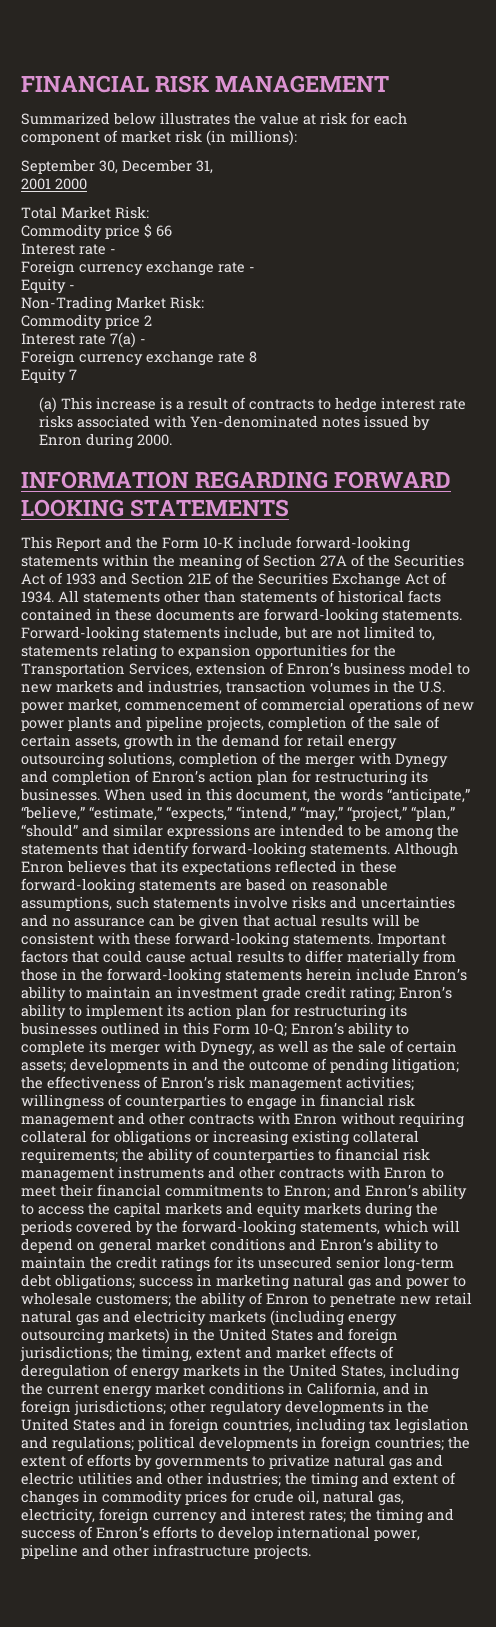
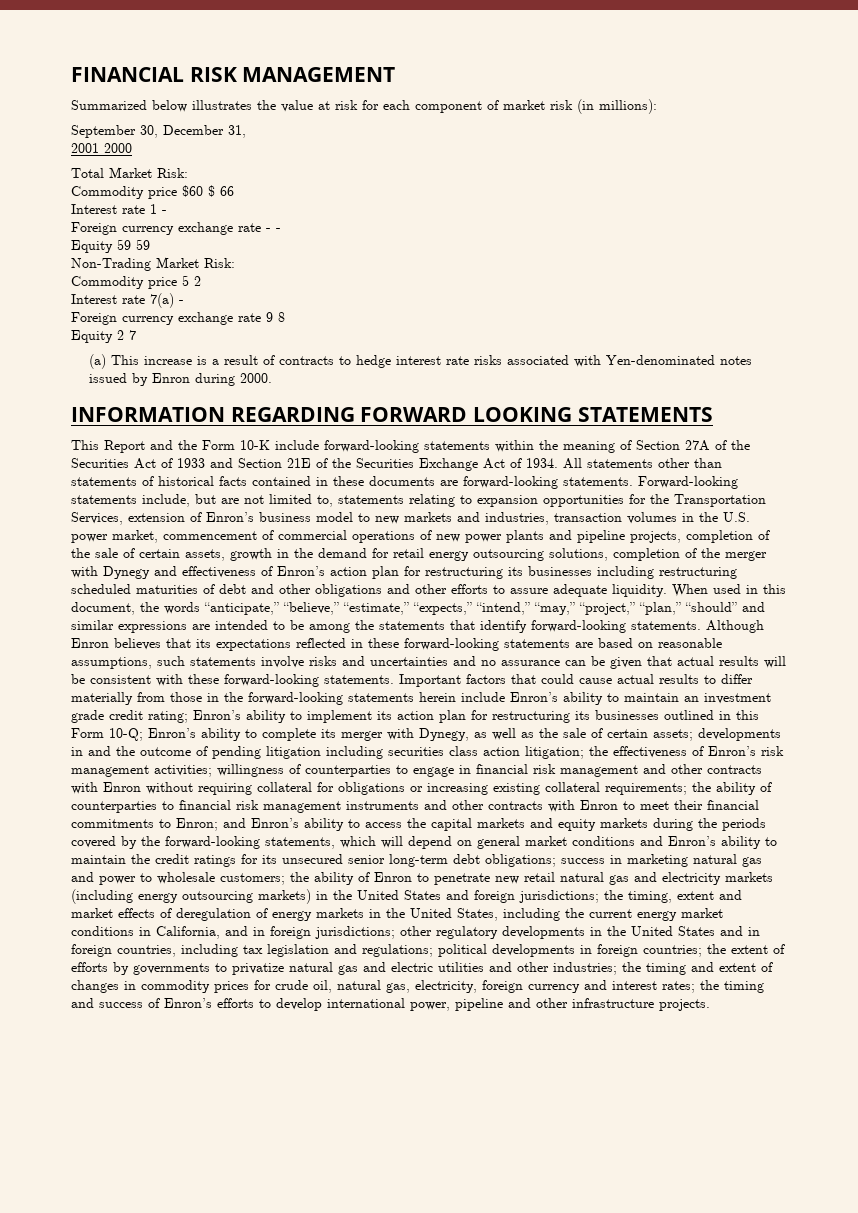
(140, 231) none -> [182,185,203,197] $60
(106, 249) none -> [150,204,157,214] 1
[21,278,75,294] // Equity - -> [276,228,281,232] [71,239,150,253] - // Equity 59 59
(140, 321) none -> [182,275,189,286] 5
(245, 357) none -> [266,312,273,322] 9
(66, 376) none -> [117,330,124,340] 2
[52,770,131,785] completion -> [182,566,256,578] effectiveness
[20,788,100,801] businesses. -> [528,566,737,579] [71,584,667,597] businesses including restructuring scheduled maturities of debt and other obligations and other efforts to assure adequate liquidity.
(388, 1066) none -> [266,746,520,759] litigation including securities class action

